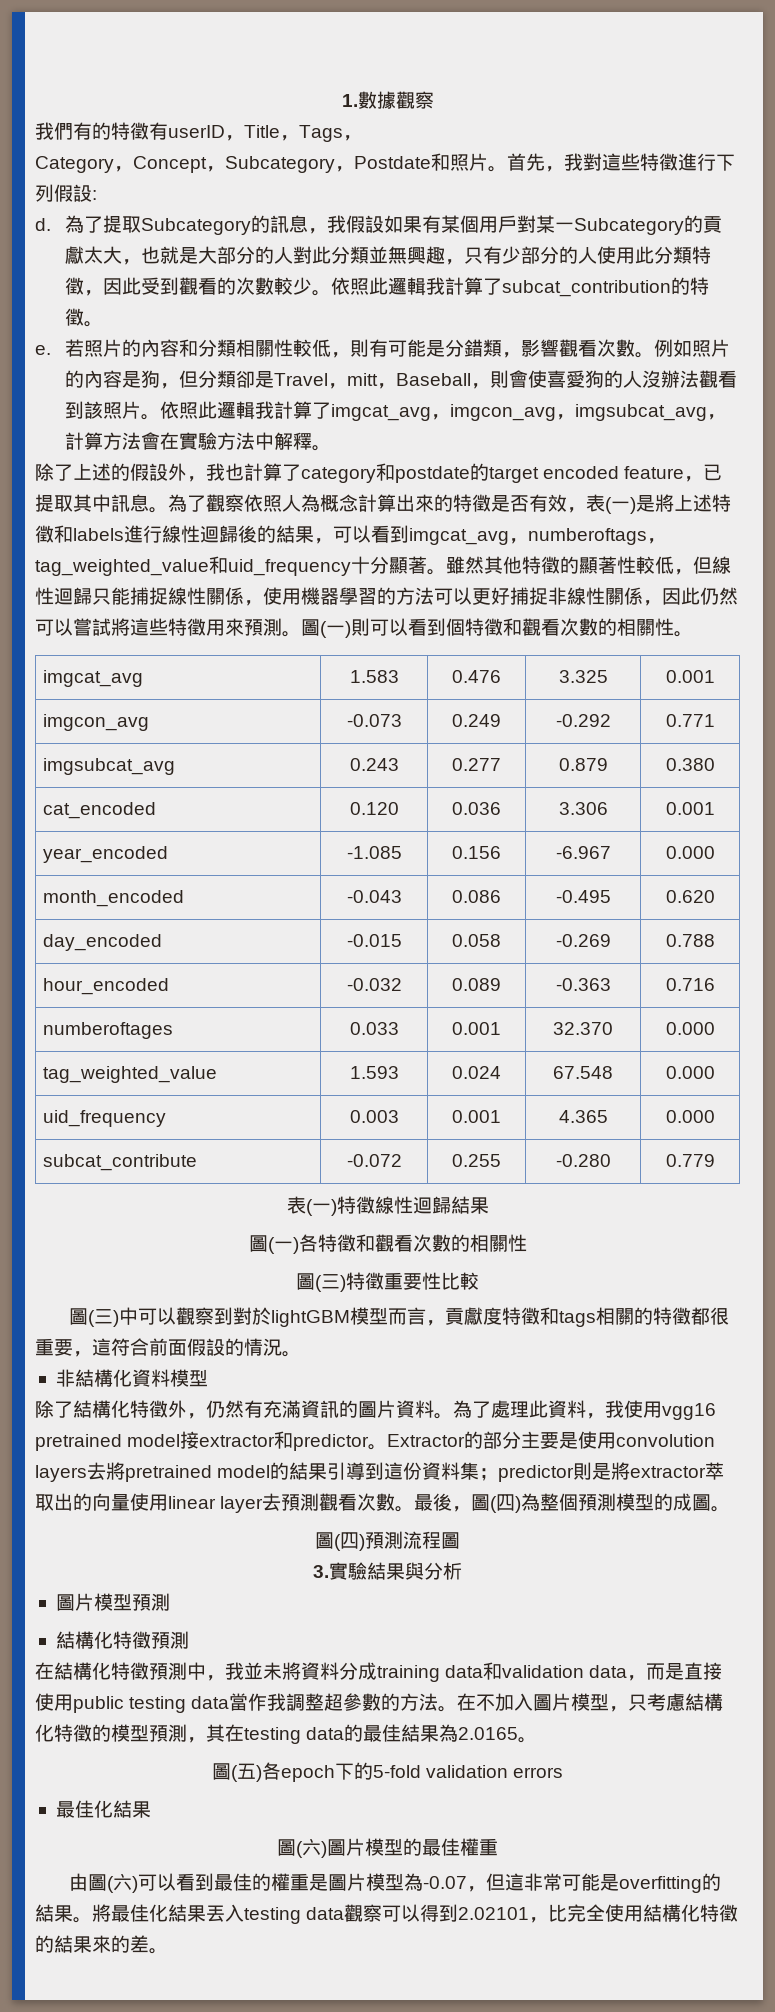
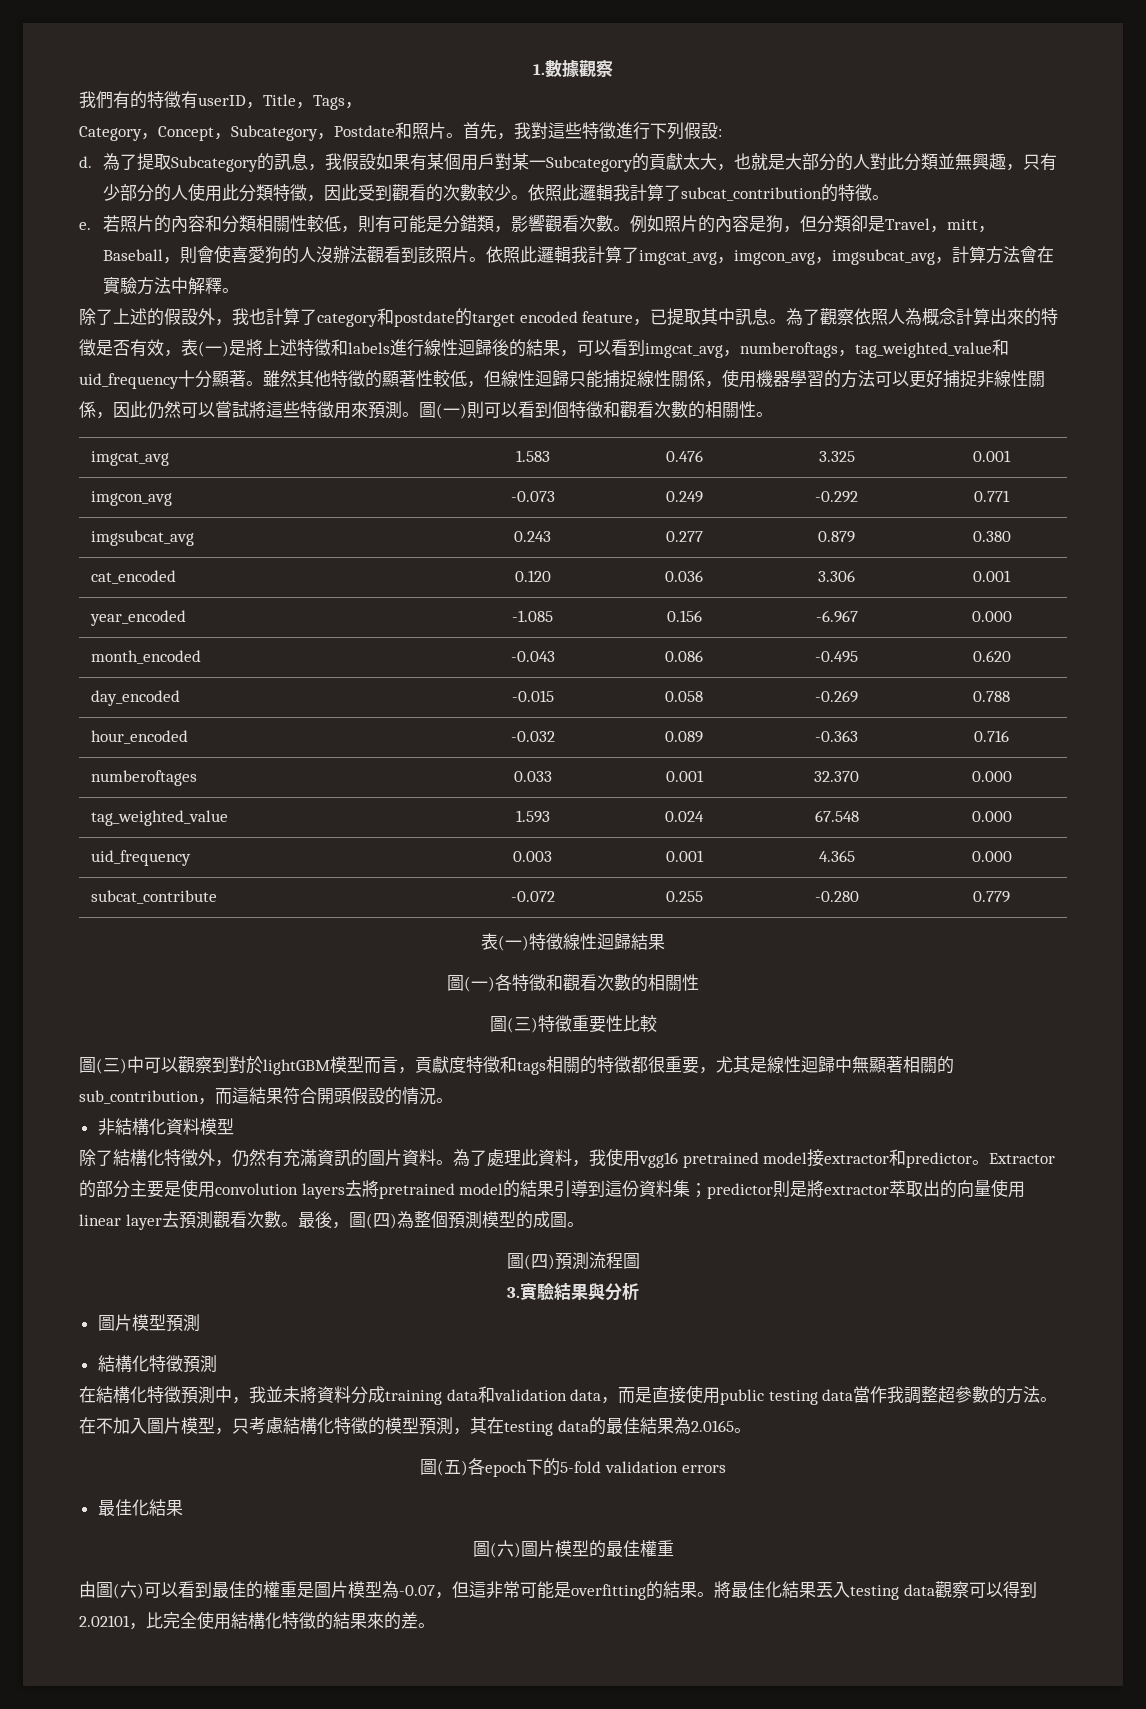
[92,1338,187,1356] 這符合前面 -> [716,1056,954,1074] [79,1087,351,1105] 尤其是線性迴歸中無顯著相關的sub_contribution，而這結果符合開頭

